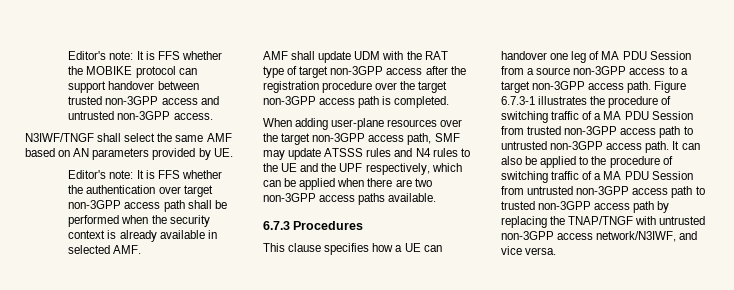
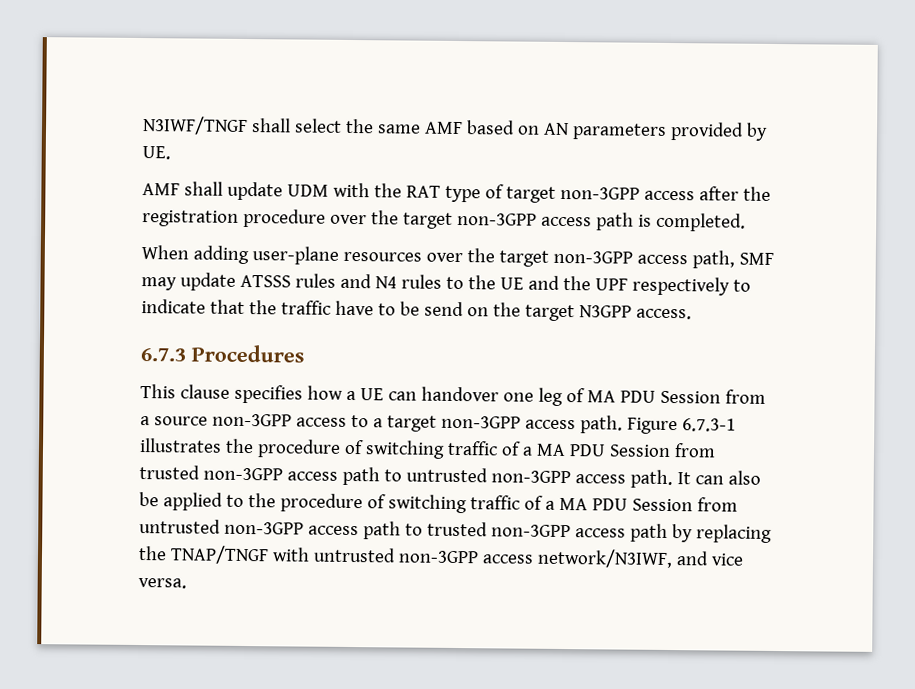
[68,51,222,60] [68,66,197,78] [68,81,199,93] [68,96,219,105] [68,111,213,120] Editor's note: It is FFS whether the MOBIKE protocol can support handover between trusted non-3GPP access and untrusted non-3GPP access. // -> (142, 126) none
[68,170,222,179] [68,185,213,197] [68,200,227,212] [68,215,210,227] [68,230,217,242] [68,245,142,254] // Editor's note: It is FFS whether the authentication over target non-3GPP access path shall be performed when the security context is already available in selected AMF. -> (171, 153) none
[365,163,462,175] [263,178,432,190] [263,193,437,205] respectively, which can be applied when there are two non-3GPP access paths available. -> [631,276,751,296] [141,299,692,322] respectively to indicate that the traffic have to be send on the target N3GPP access.

